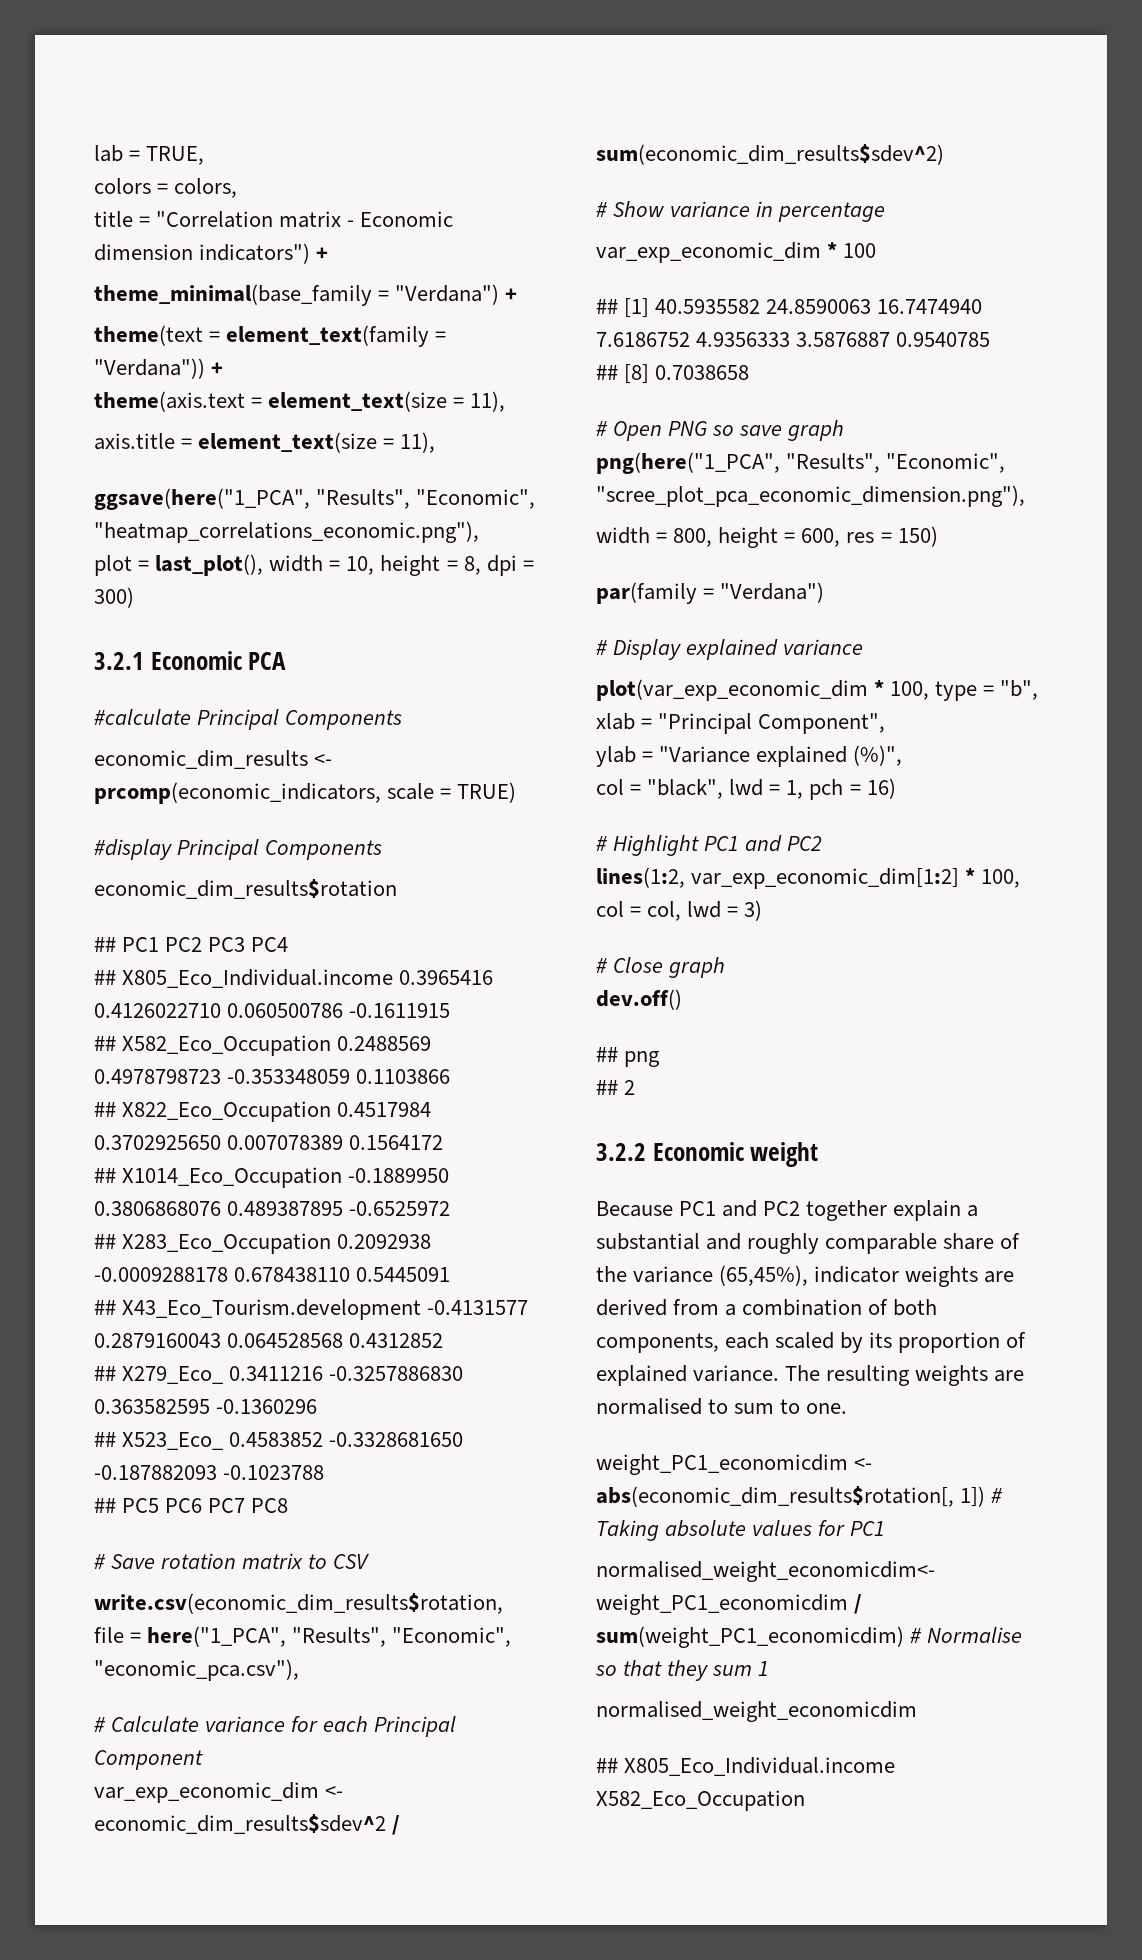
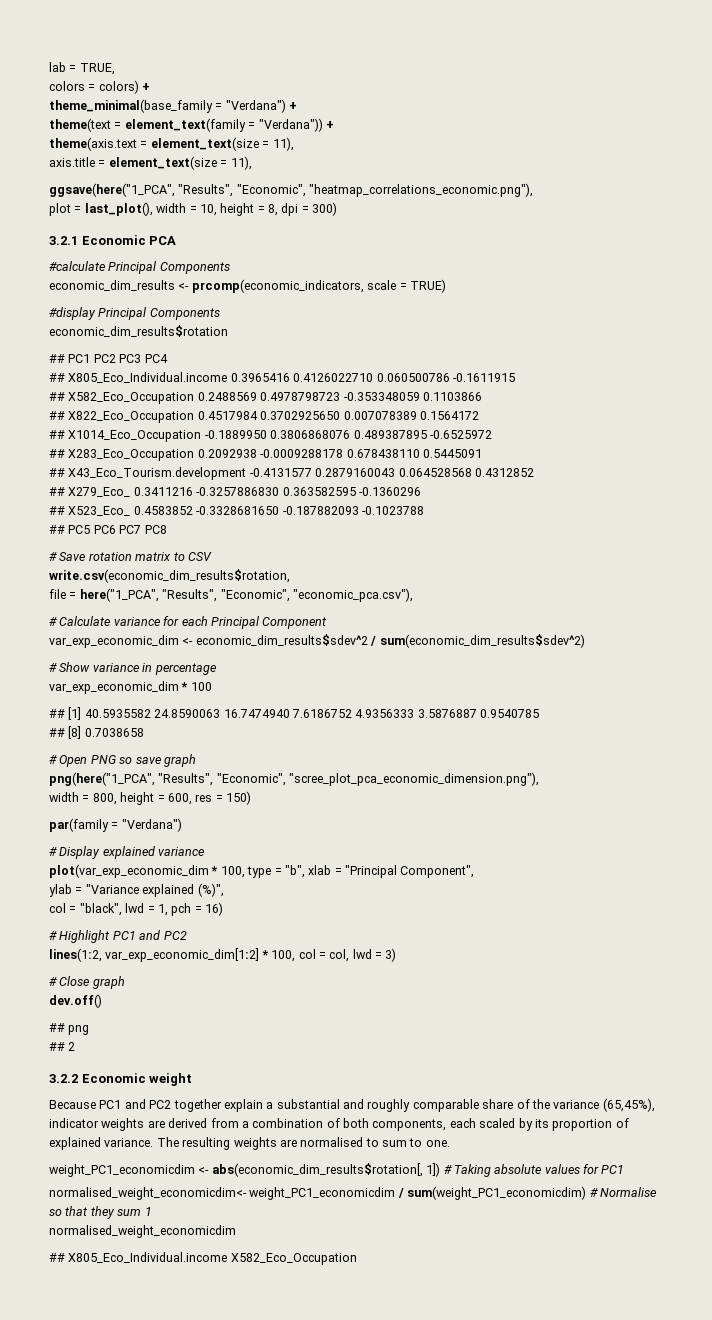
[174,178,238,198] [94,211,454,228] [94,243,311,264] colors, // title = "Correlation matrix - Economic dimension indicators") -> [98,80,139,94] colors)

